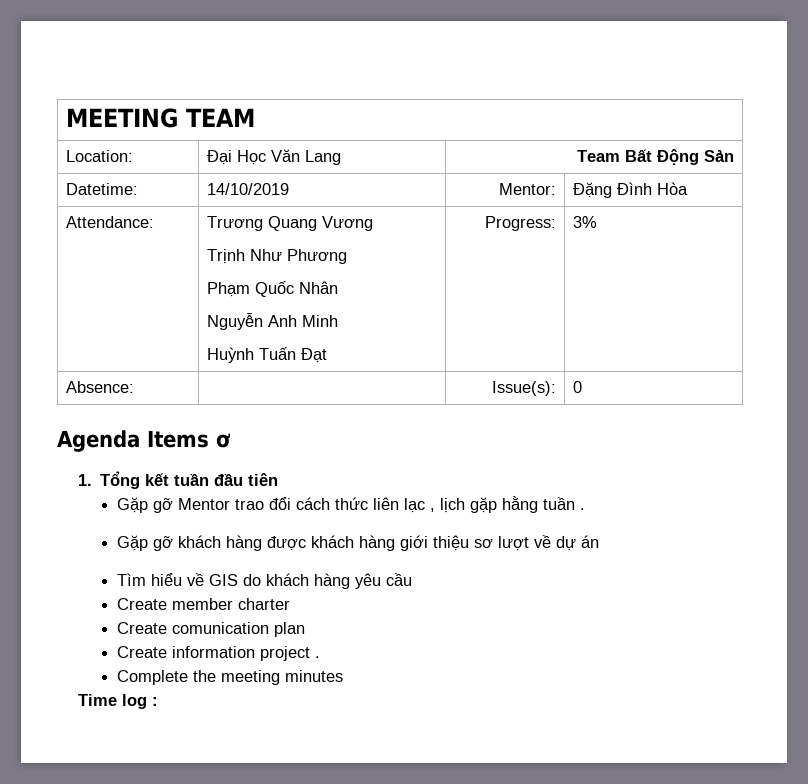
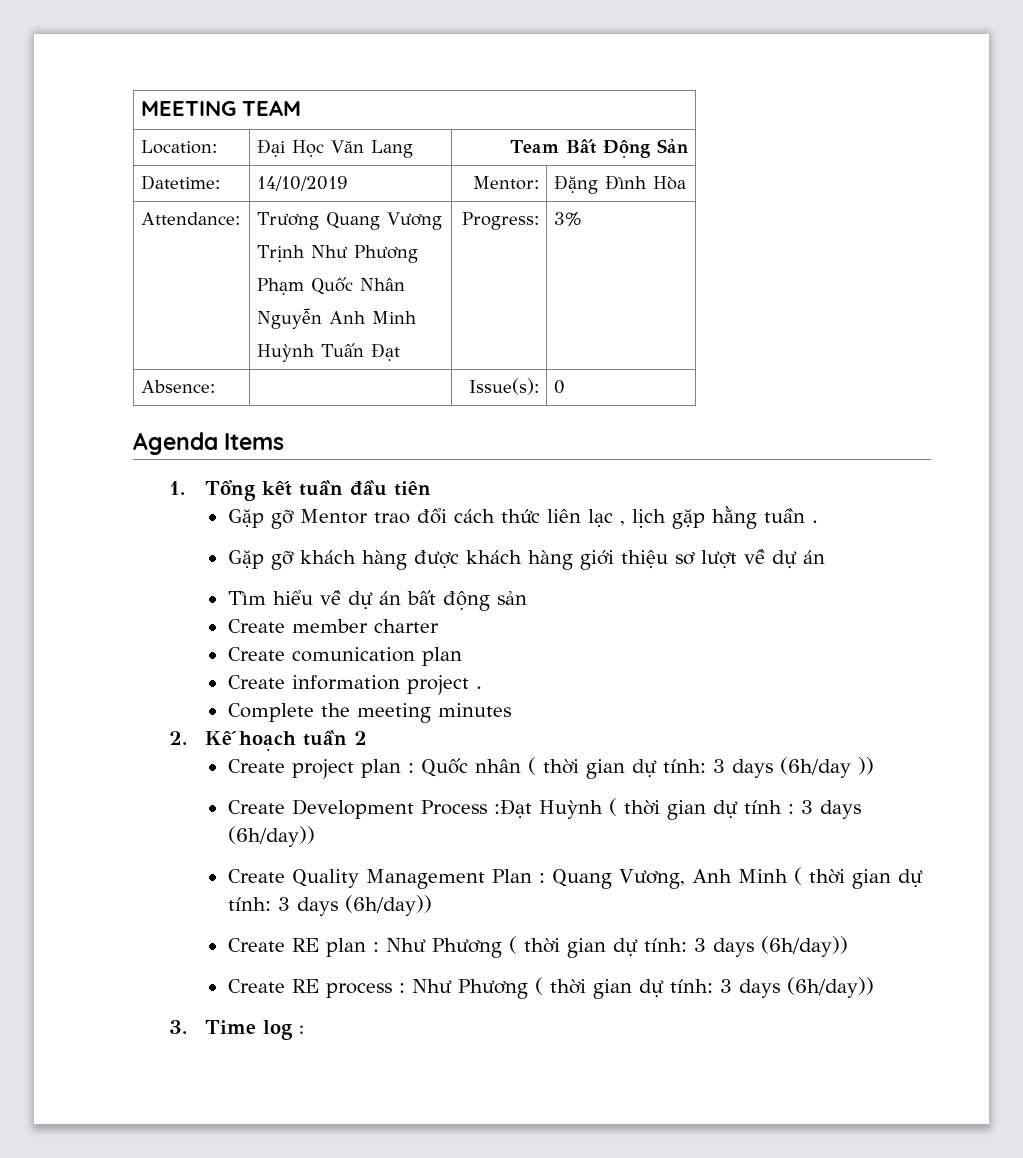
[216,433,231,448] ơ -> (285, 441) none
[209,573,413,589] GIS do khách hàng yêu cầu -> [347,590,527,611] dự án bất động sản
(344, 676) none -> [169,730,368,751] [227,757,874,779] [227,798,861,820] [227,826,315,847] [227,867,923,889] [227,895,432,916] [227,936,848,958] [227,977,874,999] [169,1020,188,1034] 2. Kế hoạch tuần 2 // Create project plan : Quốc nhân ( thời gian dự tính: 3 days (6h/day )) // Create Development Process :Đạt Huỳnh ( thời gian dự tính : 3 days (6h/day)) // Create Quality Management Plan : Quang Vương, Anh Minh ( thời gian dự tính: 3 days (6h/day)) // Create RE plan : Như Phương ( thời gian dự tính: 3 days (6h/day)) // Create RE process : Như Phương ( thời gian dự tính: 3 days (6h/day)) // 3.

